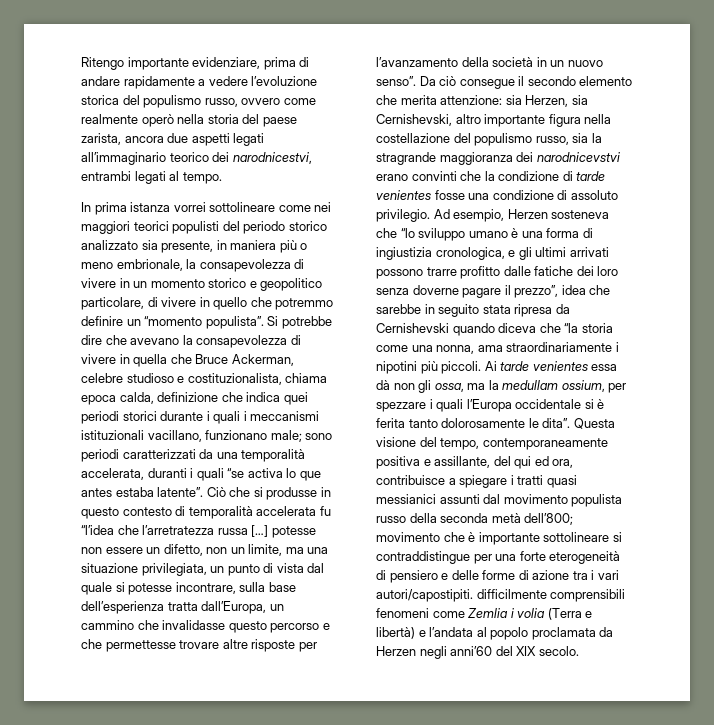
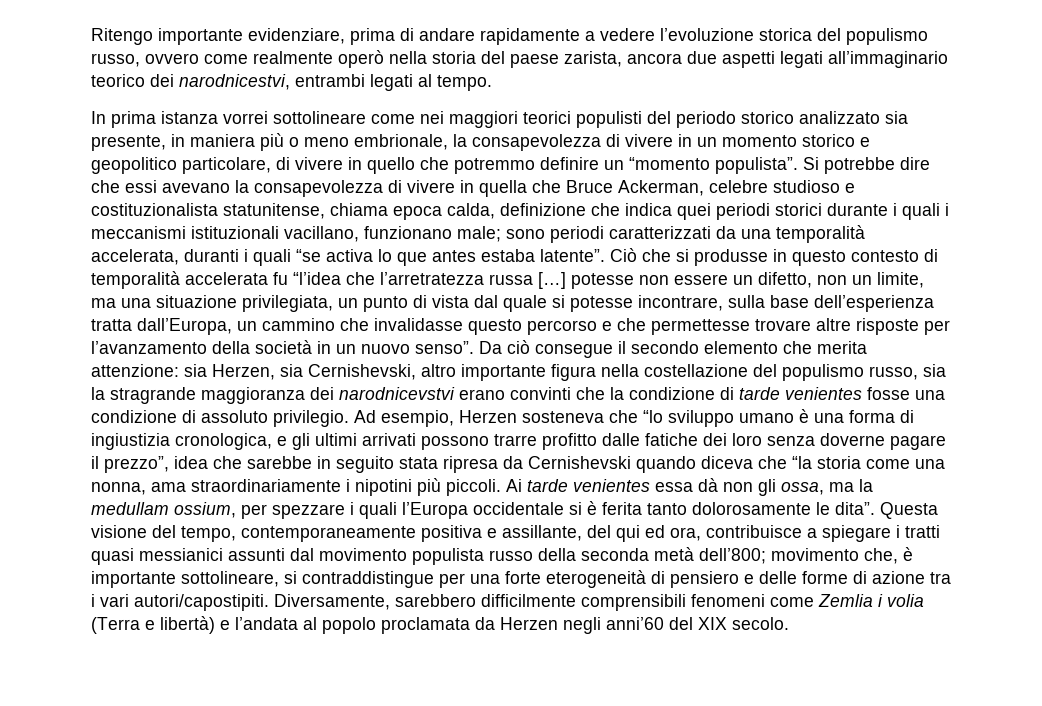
(127, 340) none -> [125,180,157,193] essi
[187,373,282,385] costituzionalista, -> [91,203,325,219] costituzionalista statunitense,
[443,532,465,542] che -> [864,548,898,564] che,
[543,532,610,542] sottolineare -> [181,571,279,587] sottolineare,
(473, 595) none -> [274,594,476,610] Diversamente, sarebbero

